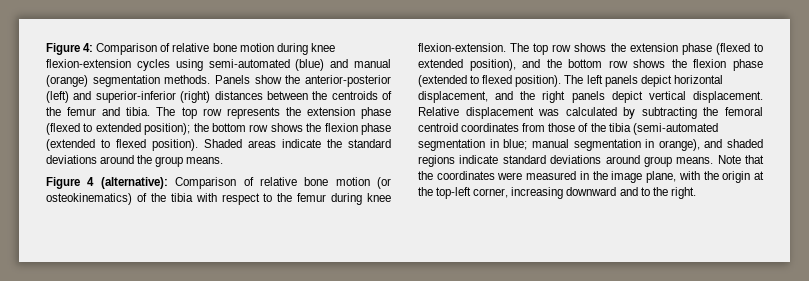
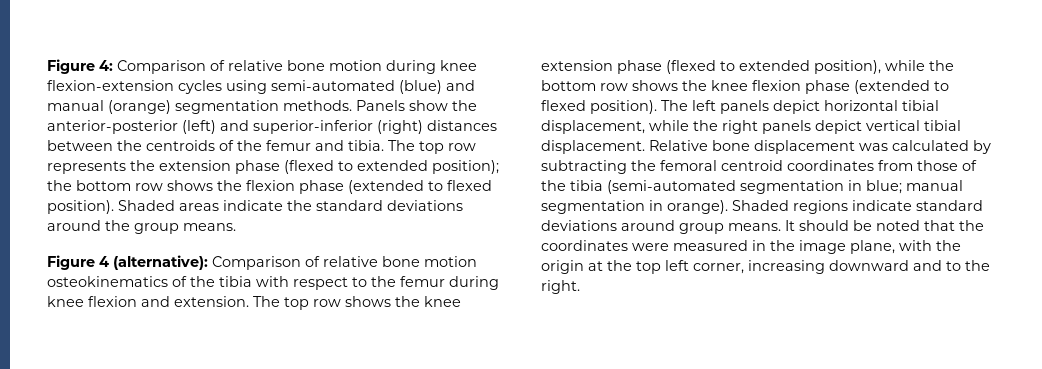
[377,177,391,189] [46,193,132,205] (or osteokinematics) -> [47,276,168,287] osteokinematics
[418,43,506,52] flexion-extension. -> [88,296,249,307] flexion and extension.
(626, 47) none -> [424,296,461,307] knee
[522,59,687,68] and the bottom row shows the -> [885,60,954,71] [541,80,748,91] while the bottom row shows the knee
[418,91,514,103] displacement, and -> [902,100,939,111] [541,120,689,134] tibial displacement, while
(686, 95) none -> [924,120,961,131] tibial
(459, 111) none -> [712,140,750,151] bone
[658,139,763,151] orange), and shaded -> [667,200,789,214] orange). Shaded
[717,155,741,164] Note -> [785,220,920,231] It should be noted
[436,187,472,199] top-left -> [636,260,689,274] top left

